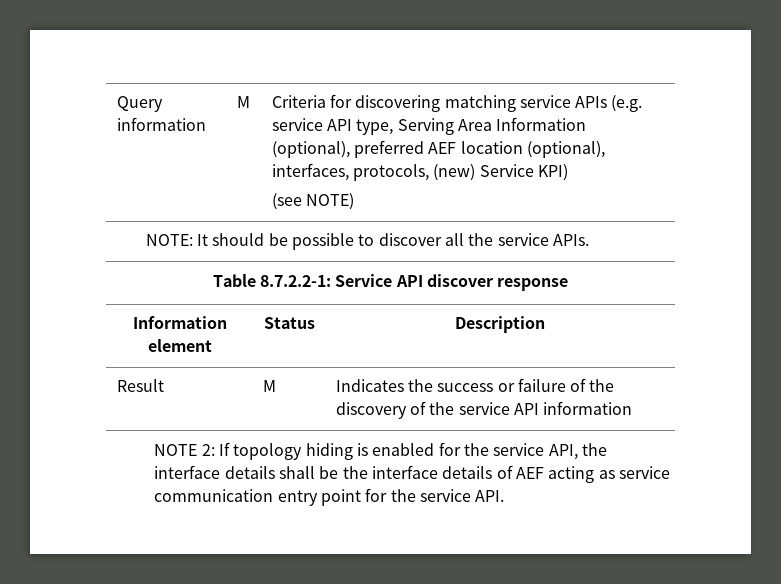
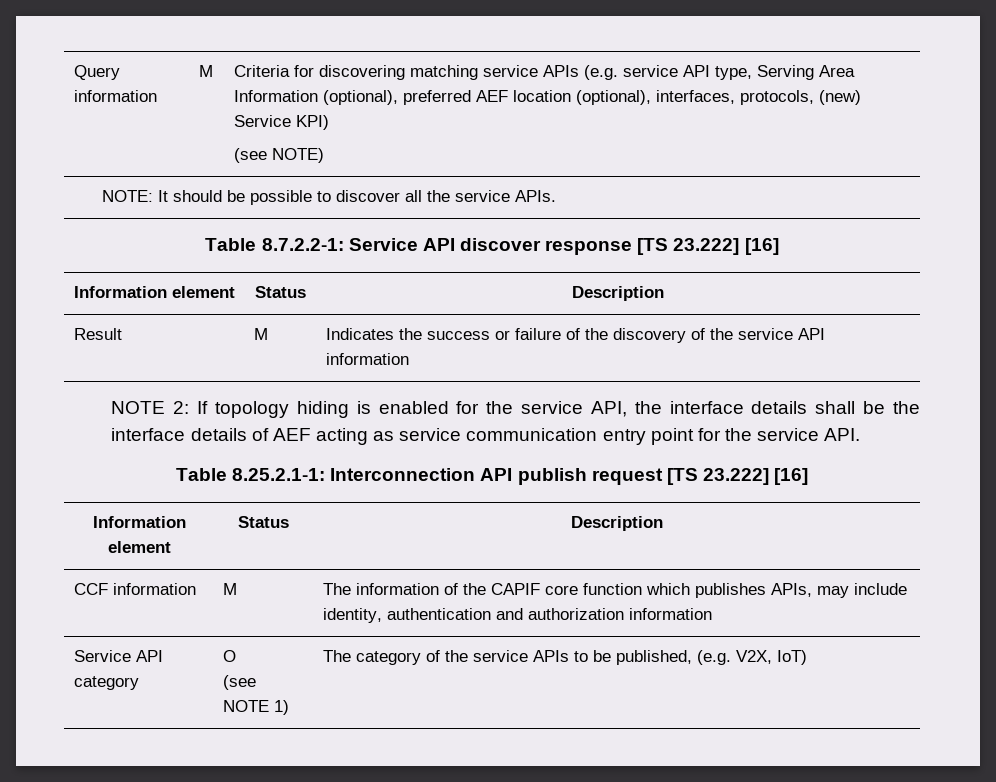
(569, 284) none -> [637,238,779,255] [TS 23.222] [16]
(505, 496) none -> [175,468,809,485] [92,516,186,528] [107,541,171,553] [238,516,289,528] [570,516,663,531] [73,583,196,595] [222,583,237,595] [322,583,907,598] [322,608,712,623] [73,650,163,662] [73,676,139,690] [222,650,236,662] [222,675,256,690] [222,700,289,715] [322,650,807,665] // Table 8.25.2.1-1: Interconnection API publish request [TS 23.222] [16] // Information element | Status | Description // CCF information | M | The information of the CAPIF core function which publishes APIs, may include identity, authentication and authorization information // Service API category | O // (see NOTE 1) | The category of the service APIs to be published, (e.g. V2X, IoT)

